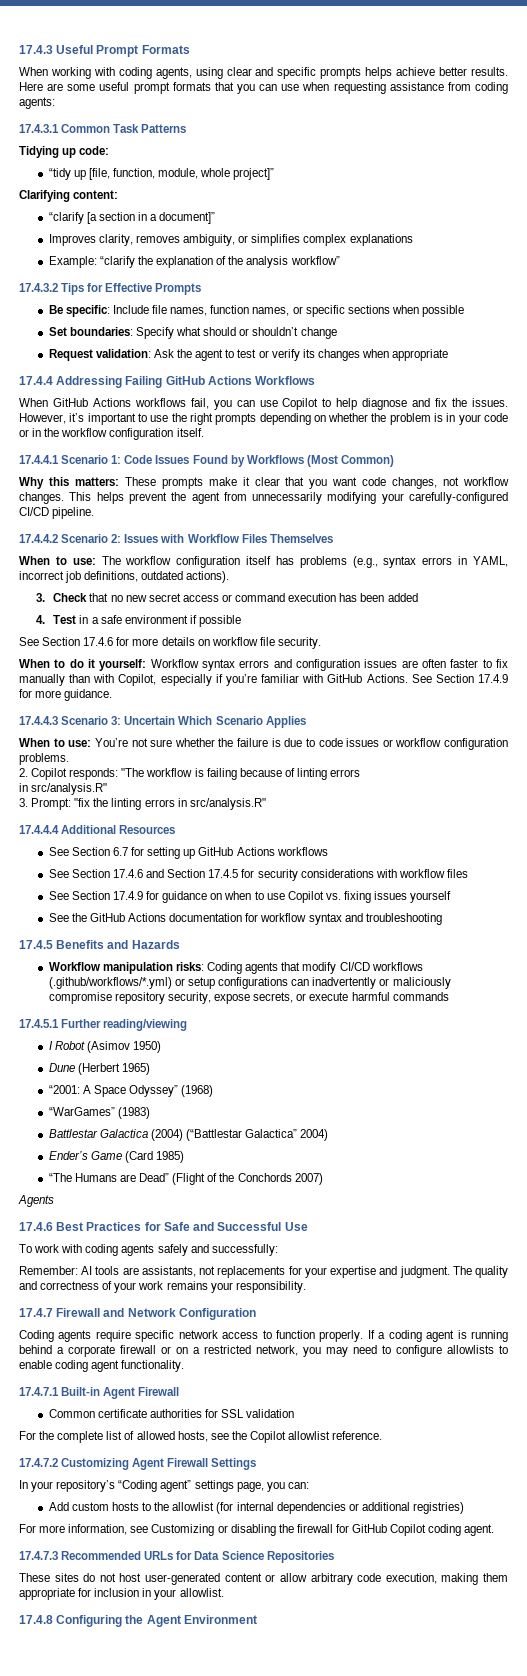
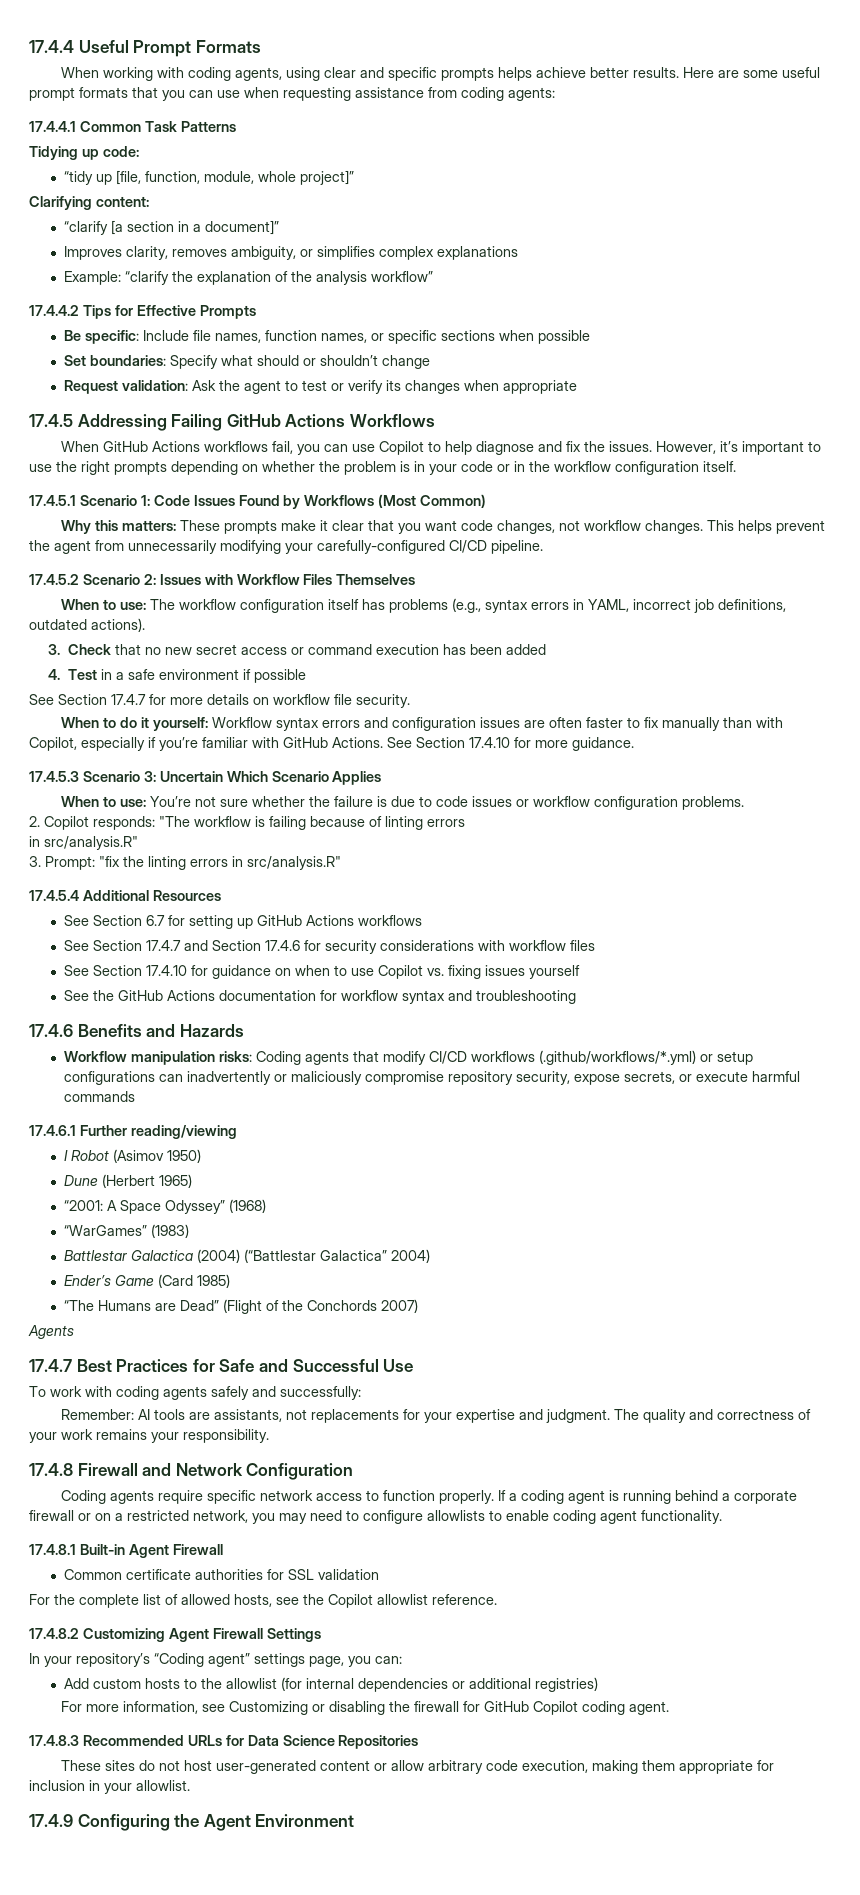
[19,45,53,54] 17.4.3 -> [29,40,74,53] 17.4.4
[19,124,59,133] 17.4.3.1 -> [29,121,76,132] 17.4.4.1
[19,283,58,292] 17.4.3.2 -> [29,305,79,316] 17.4.4.2
[19,376,53,385] 17.4.4 -> [29,414,73,427] 17.4.5
[19,455,59,464] 17.4.4.1 -> [29,495,76,506] 17.4.5.1
[19,534,58,543] 17.4.4.2 -> [29,574,79,585] 17.4.5.2
[83,637,114,646] 17.4.6 -> [111,694,146,705] 17.4.7
[477,674,508,683] 17.4.9 -> [469,737,510,748] 17.4.10
[19,716,58,725] 17.4.4.3 -> [29,771,79,782] 17.4.5.3
[19,825,59,834] 17.4.4.4 -> [29,890,79,901] 17.4.5.4
[113,869,144,878] 17.4.6 -> [146,940,182,951] 17.4.7
[208,869,239,878] 17.4.5 -> [265,940,301,951] 17.4.6
[113,891,144,900] 17.4.9 -> [146,965,188,976] 17.4.10
[19,940,53,949] 17.4.5 -> [29,1024,73,1037] 17.4.6
[19,1019,59,1028] 17.4.5.1 -> [29,1125,76,1136] 17.4.6.1
[19,1222,53,1231] 17.4.6 -> [29,1359,72,1372] 17.4.7
[19,1308,53,1317] 17.4.7 -> [29,1463,73,1476] 17.4.8
[19,1387,59,1396] 17.4.7.1 -> [29,1544,76,1555] 17.4.8.1
[19,1458,58,1467] 17.4.7.2 -> [29,1628,79,1639] 17.4.8.2
[19,1551,58,1560] 17.4.7.3 -> [29,1735,79,1746] 17.4.8.3
[19,1615,53,1624] 17.4.8 -> [29,1814,73,1827] 17.4.9

